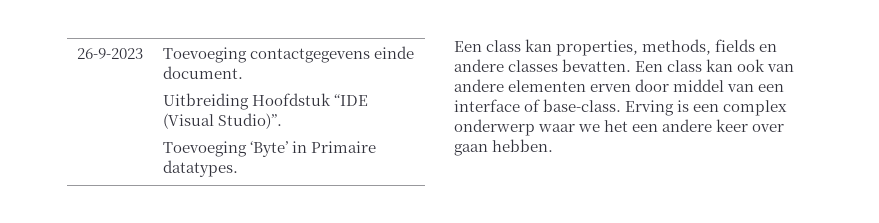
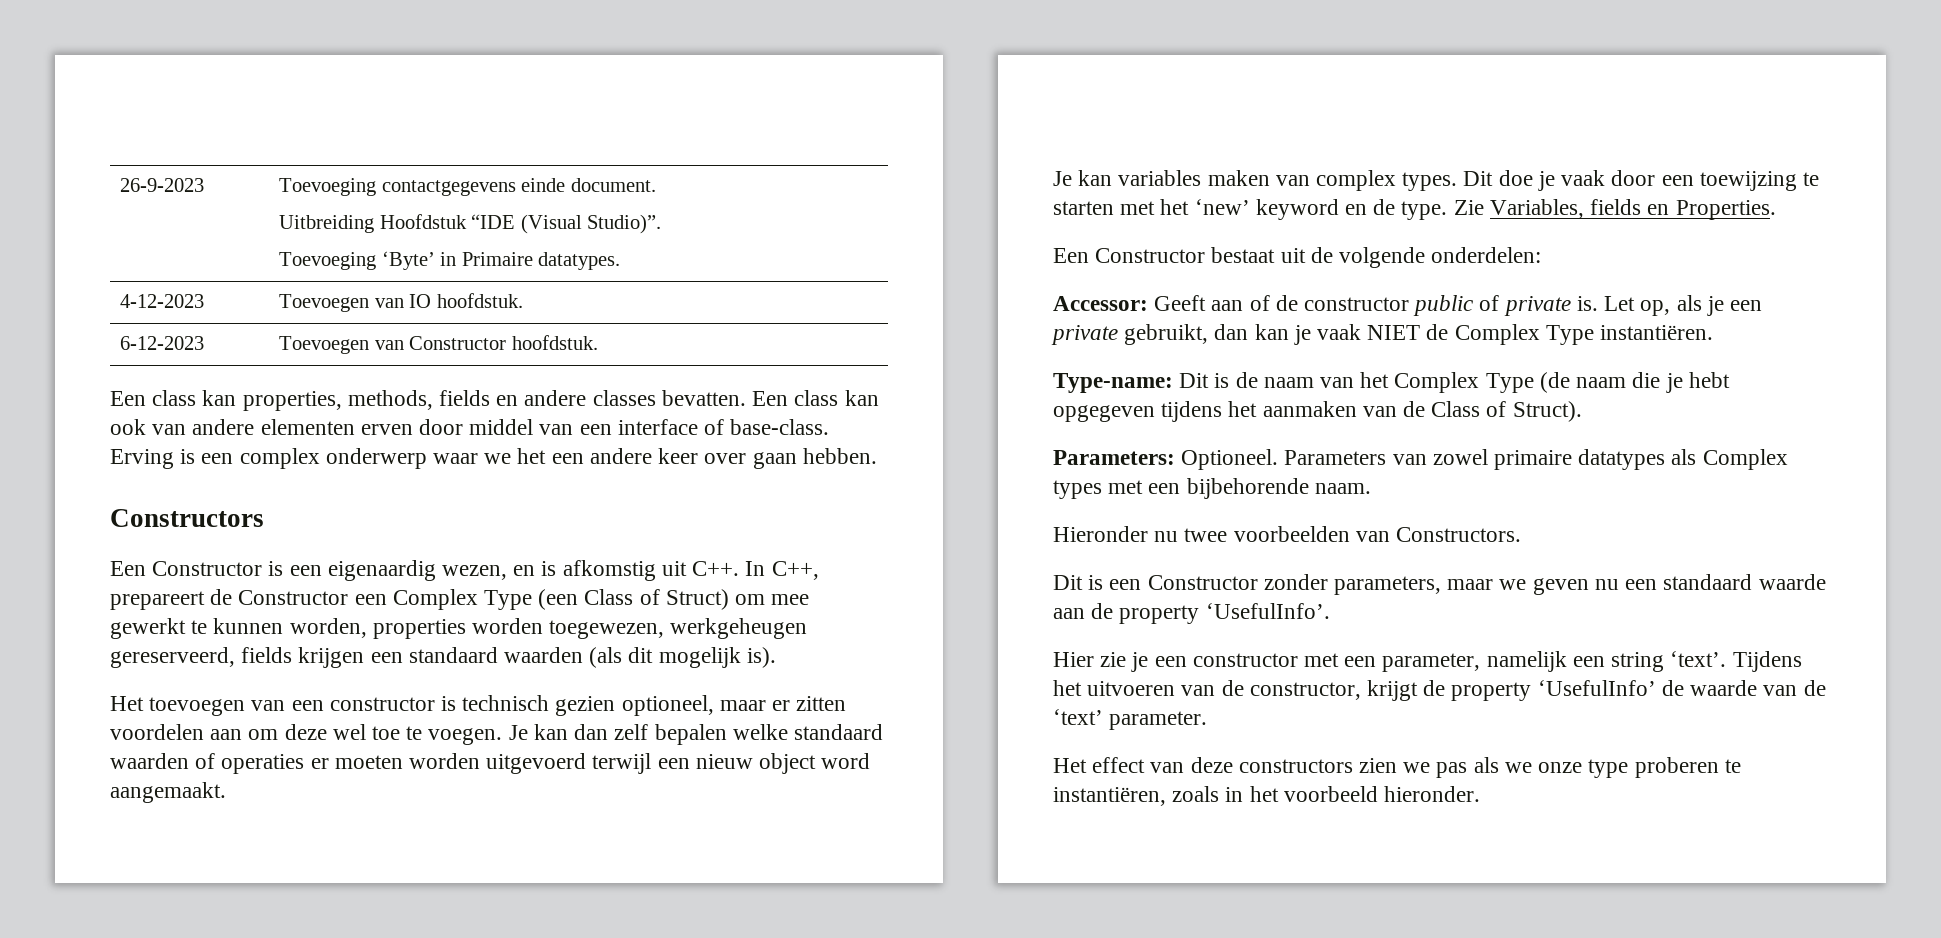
(238, 168) none -> [120,294,205,308] [279,293,523,312] [120,336,205,350] [279,335,598,354] // 4-12-2023 | Toevoegen van IO hoofdstuk. // 6-12-2023 | Toevoegen van Constructor hoofdstuk.
(554, 145) none -> [110,509,264,527] [110,560,819,581] [110,589,810,610] [110,618,808,639] [110,647,776,668] [110,695,847,716] [110,724,883,745] [110,753,871,774] [110,782,226,803] [1053,170,1819,191] [1053,199,1776,220] [1053,247,1542,268] [1053,295,1762,316] [1051,324,1714,345] [1053,372,1730,393] [1053,401,1582,422] [1053,449,1788,470] [1053,478,1371,499] [1053,526,1522,542] [1053,574,1826,595] [1053,603,1330,624] [1053,651,1802,672] [1053,680,1826,701] [1053,709,1208,730] [1053,757,1741,778] [1053,786,1481,806] // Constructors // Een Constructor is een eigenaardig wezen, en is afkomstig uit C++. In C++, prepareert de Constructor een Complex Type (een Class of Struct) om mee gewerkt te kunnen worden, properties worden toegewezen, werkgeheugen gereserveerd, fields krijgen een standaard waarden (als dit mogelijk is). // Het toevoegen van een constructor is technisch gezien optioneel, maar er zitten voordelen aan om deze wel toe te voegen. Je kan dan zelf bepalen welke standaard waarden of operaties er moeten worden uitgevoerd terwijl een nieuw object word aangemaakt. // Je kan variables maken van complex types. Dit doe je vaak door een toewijzing te starten met het ‘new’ keyword en de type. Zie Variables, fields en Properties. // Een Constructor bestaat uit de volgende onderdelen: // Accessor: Geeft aan of de constructor public of private is. Let op, als je een private gebruikt, dan kan je vaak NIET de Complex Type instantiëren. // Type-name: Dit is de naam van het Complex Type (de naam die je hebt opgegeven tijdens het aanmaken van de Class of Struct). // Parameters: Optioneel. Parameters van zowel primaire datatypes als Complex types met een bijbehorende naam. // Hieronder nu twee voorbeelden van Constructors. // Dit is een Constructor zonder parameters, maar we geven nu een standaard waarde aan de property ‘UsefulInfo’. // Hier zie je een constructor met een parameter, namelijk een string ‘text’. Tijdens het uitvoeren van de constructor, krijgt de property ‘UsefulInfo’ de waarde van de ‘text’ parameter. // Het effect van deze constructors zien we pas als we onze type proberen te instantiëren, zoals in het voorbeeld hieronder.

